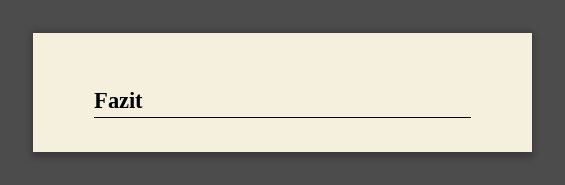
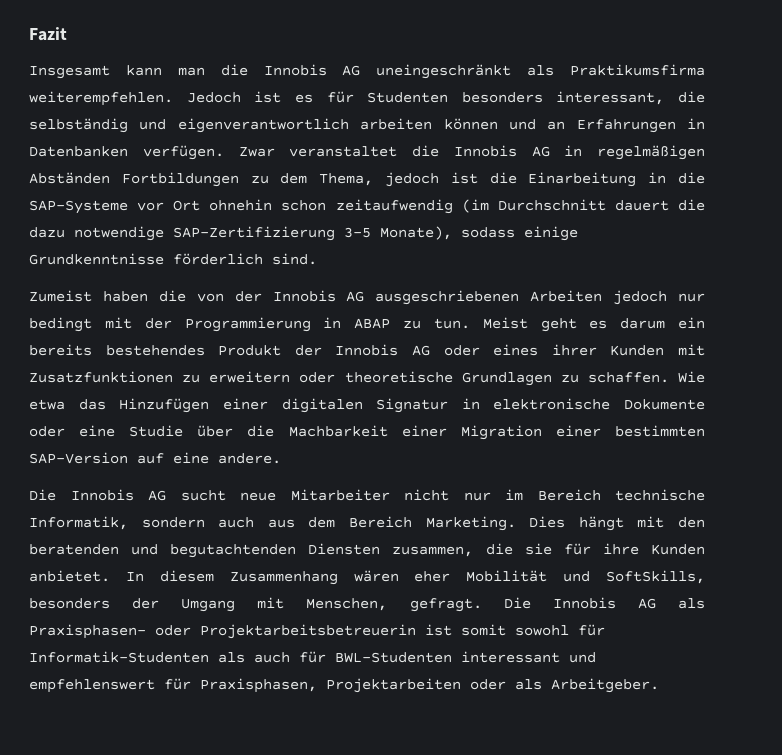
(143, 100) none -> [29,64,705,79] [29,91,705,106] [29,118,705,133] [29,145,705,160] [29,172,705,187] [29,199,705,214] [29,226,578,241] [29,253,317,265] [29,290,705,305] [29,317,705,332] [29,344,706,356] [29,371,705,386] [29,398,705,413] [29,425,705,440] [29,452,281,464] [29,489,705,501] [29,516,706,531] [29,543,705,558] [29,570,705,585] [29,597,705,612] [29,624,605,639] [29,651,596,663] [29,678,659,693] // Insgesamt kann man die Innobis AG uneingeschränkt als Praktikumsfirma weiterempfehlen. Jedoch ist es für Studenten besonders interessant, die selbständig und eigenverantwortlich arbeiten können und an Erfahrungen in Datenbanken verfügen. Zwar veranstaltet die Innobis AG in regelmäßigen Abständen Fortbildungen zu dem Thema, jedoch ist die Einarbeitung in die SAP-Systeme vor Ort ohnehin schon zeitaufwendig (im Durchschnitt dauert die dazu notwendige SAP-Zertifizierung 3-5 Monate), sodass einige Grundkenntnisse förderlich sind. // Zumeist haben die von der Innobis AG ausgeschriebenen Arbeiten jedoch nur bedingt mit der Programmierung in ABAP zu tun. Meist geht es darum ein bereits bestehendes Produkt der Innobis AG oder eines ihrer Kunden mit Zusatzfunktionen zu erweitern oder theoretische Grundlagen zu schaffen. Wie etwa das Hinzufügen einer digitalen Signatur in elektronische Dokumente oder eine Studie über die Machbarkeit einer Migration einer bestimmten SAP-Version auf eine andere. // Die Innobis AG sucht neue Mitarbeiter nicht nur im Bereich technische Informatik, sondern auch aus dem Bereich Marketing. Dies hängt mit den beratenden und begutachtenden Diensten zusammen, die sie für ihre Kunden anbietet. In diesem Zusammenhang wären eher Mobilität und SoftSkills, besonders der Umgang mit Menschen, gefragt. Die Innobis AG als Praxisphasen- oder Projektarbeitsbetreuerin ist somit sowohl für Informatik-Studenten als auch für BWL-Studenten interessant und empfehlenswert für Praxisphasen, Projektarbeiten oder als Arbeitgeber.

